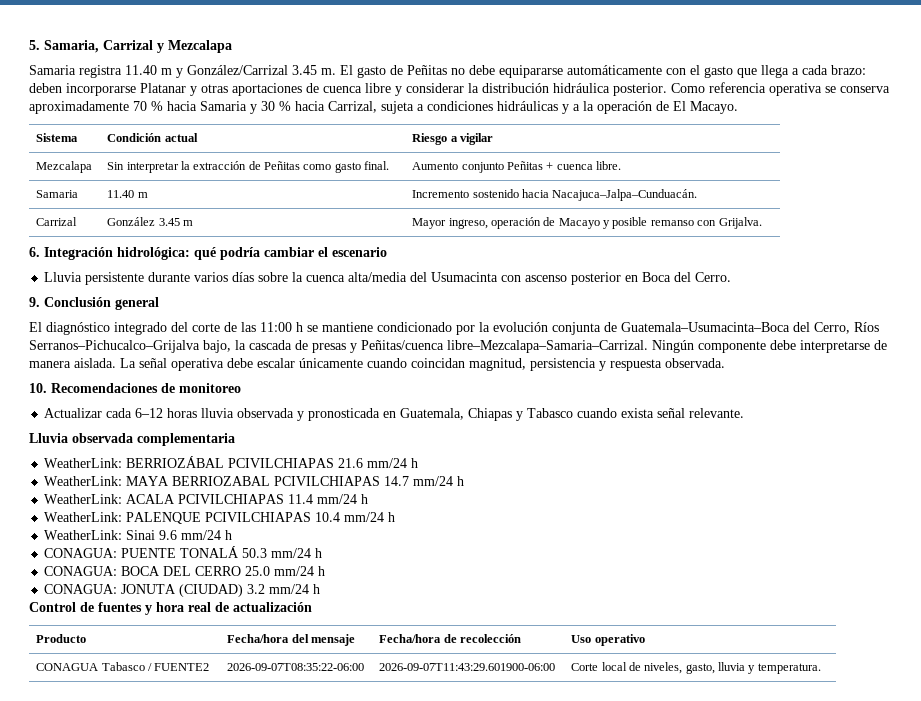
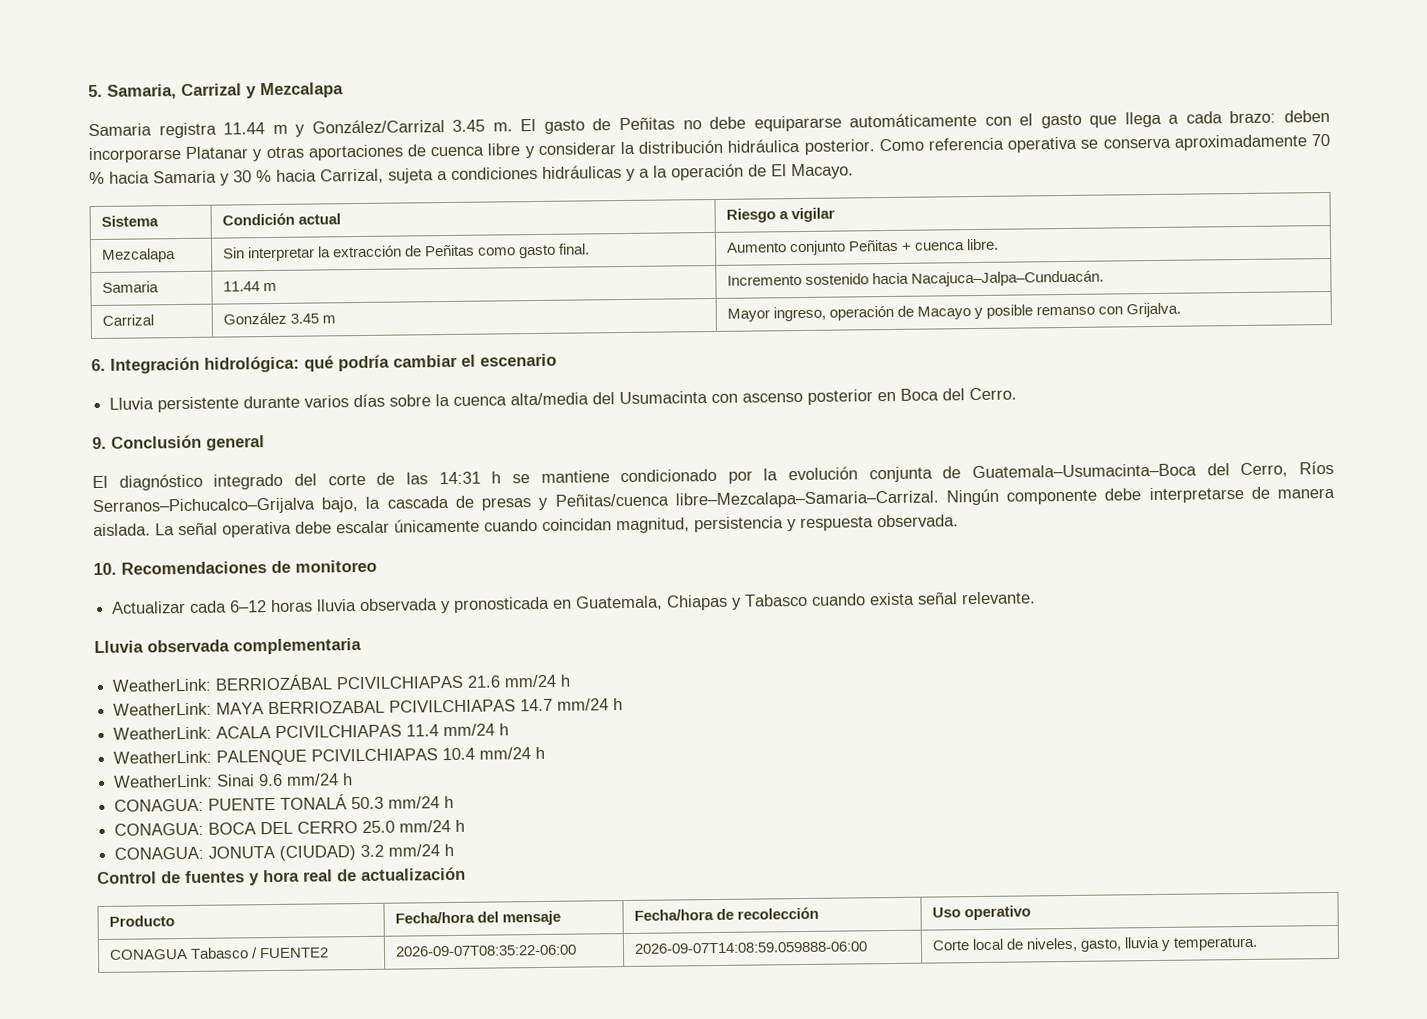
[125,65,157,75] 11.40 -> [223,122,266,135] 11.44
[107,190,135,198] 11.40 -> [222,281,260,292] 11.44
[260,322,292,332] 11:00 -> [438,471,481,485] 14:31
[379,663,556,671] 2026-09-07T11:43:29.601900-06:00 -> [633,941,868,954] 2026-09-07T14:08:59.059888-06:00

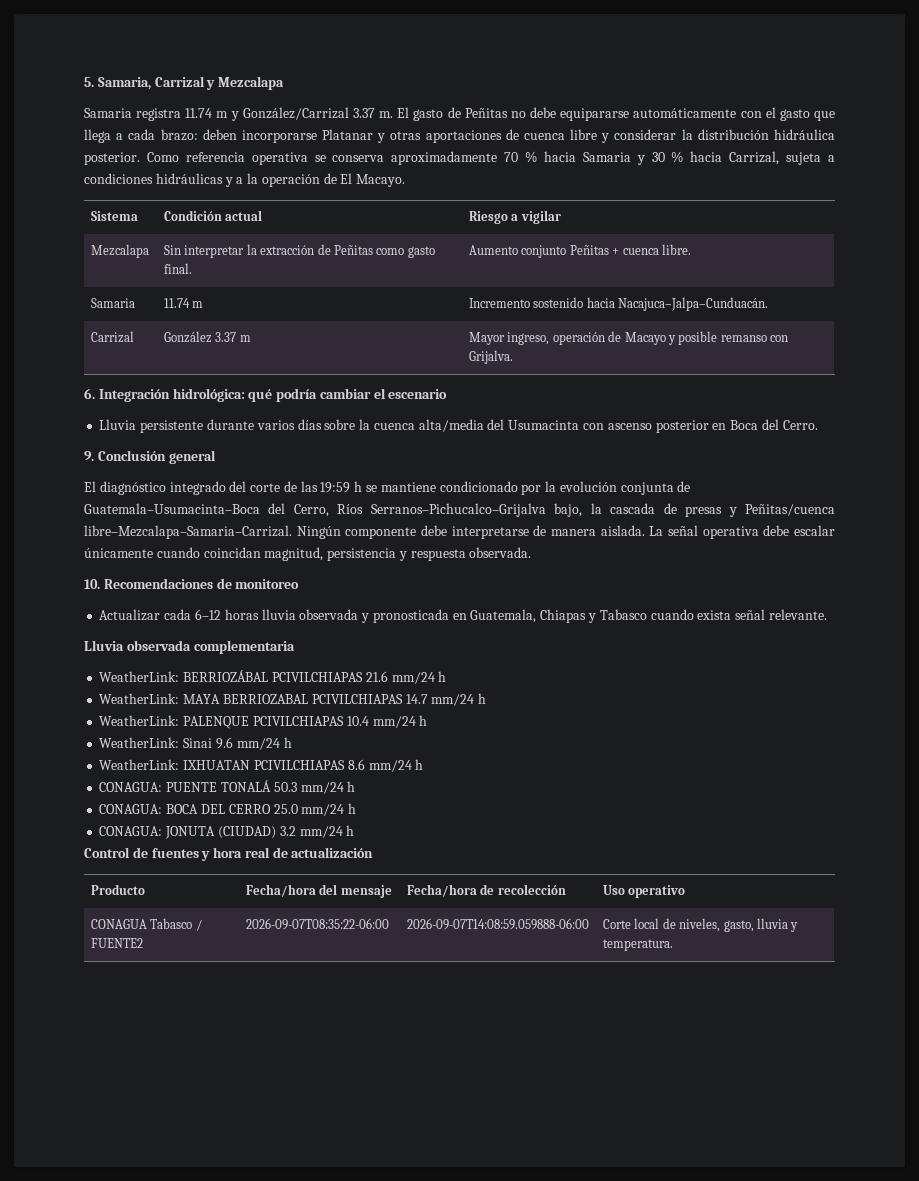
[223,122,266,135] 11.44 -> [185,108,213,118] 11.74
[452,119,486,132] 3.45 -> [352,108,375,118] 3.37
[222,281,260,292] 11.44 -> [164,298,191,308] 11.74
[289,313,319,324] 3.45 -> [215,332,237,342] 3.37
[438,471,481,485] 14:31 -> [320,482,351,493] 19:59
[113,723,510,740] // WeatherLink: ACALA PCIVILCHIAPAS 11.4 mm/24 h -> (487, 698) none
(354, 779) none -> [99,759,424,772] // WeatherLink: IXHUATAN PCIVILCHIAPAS 8.6 mm/24 h

